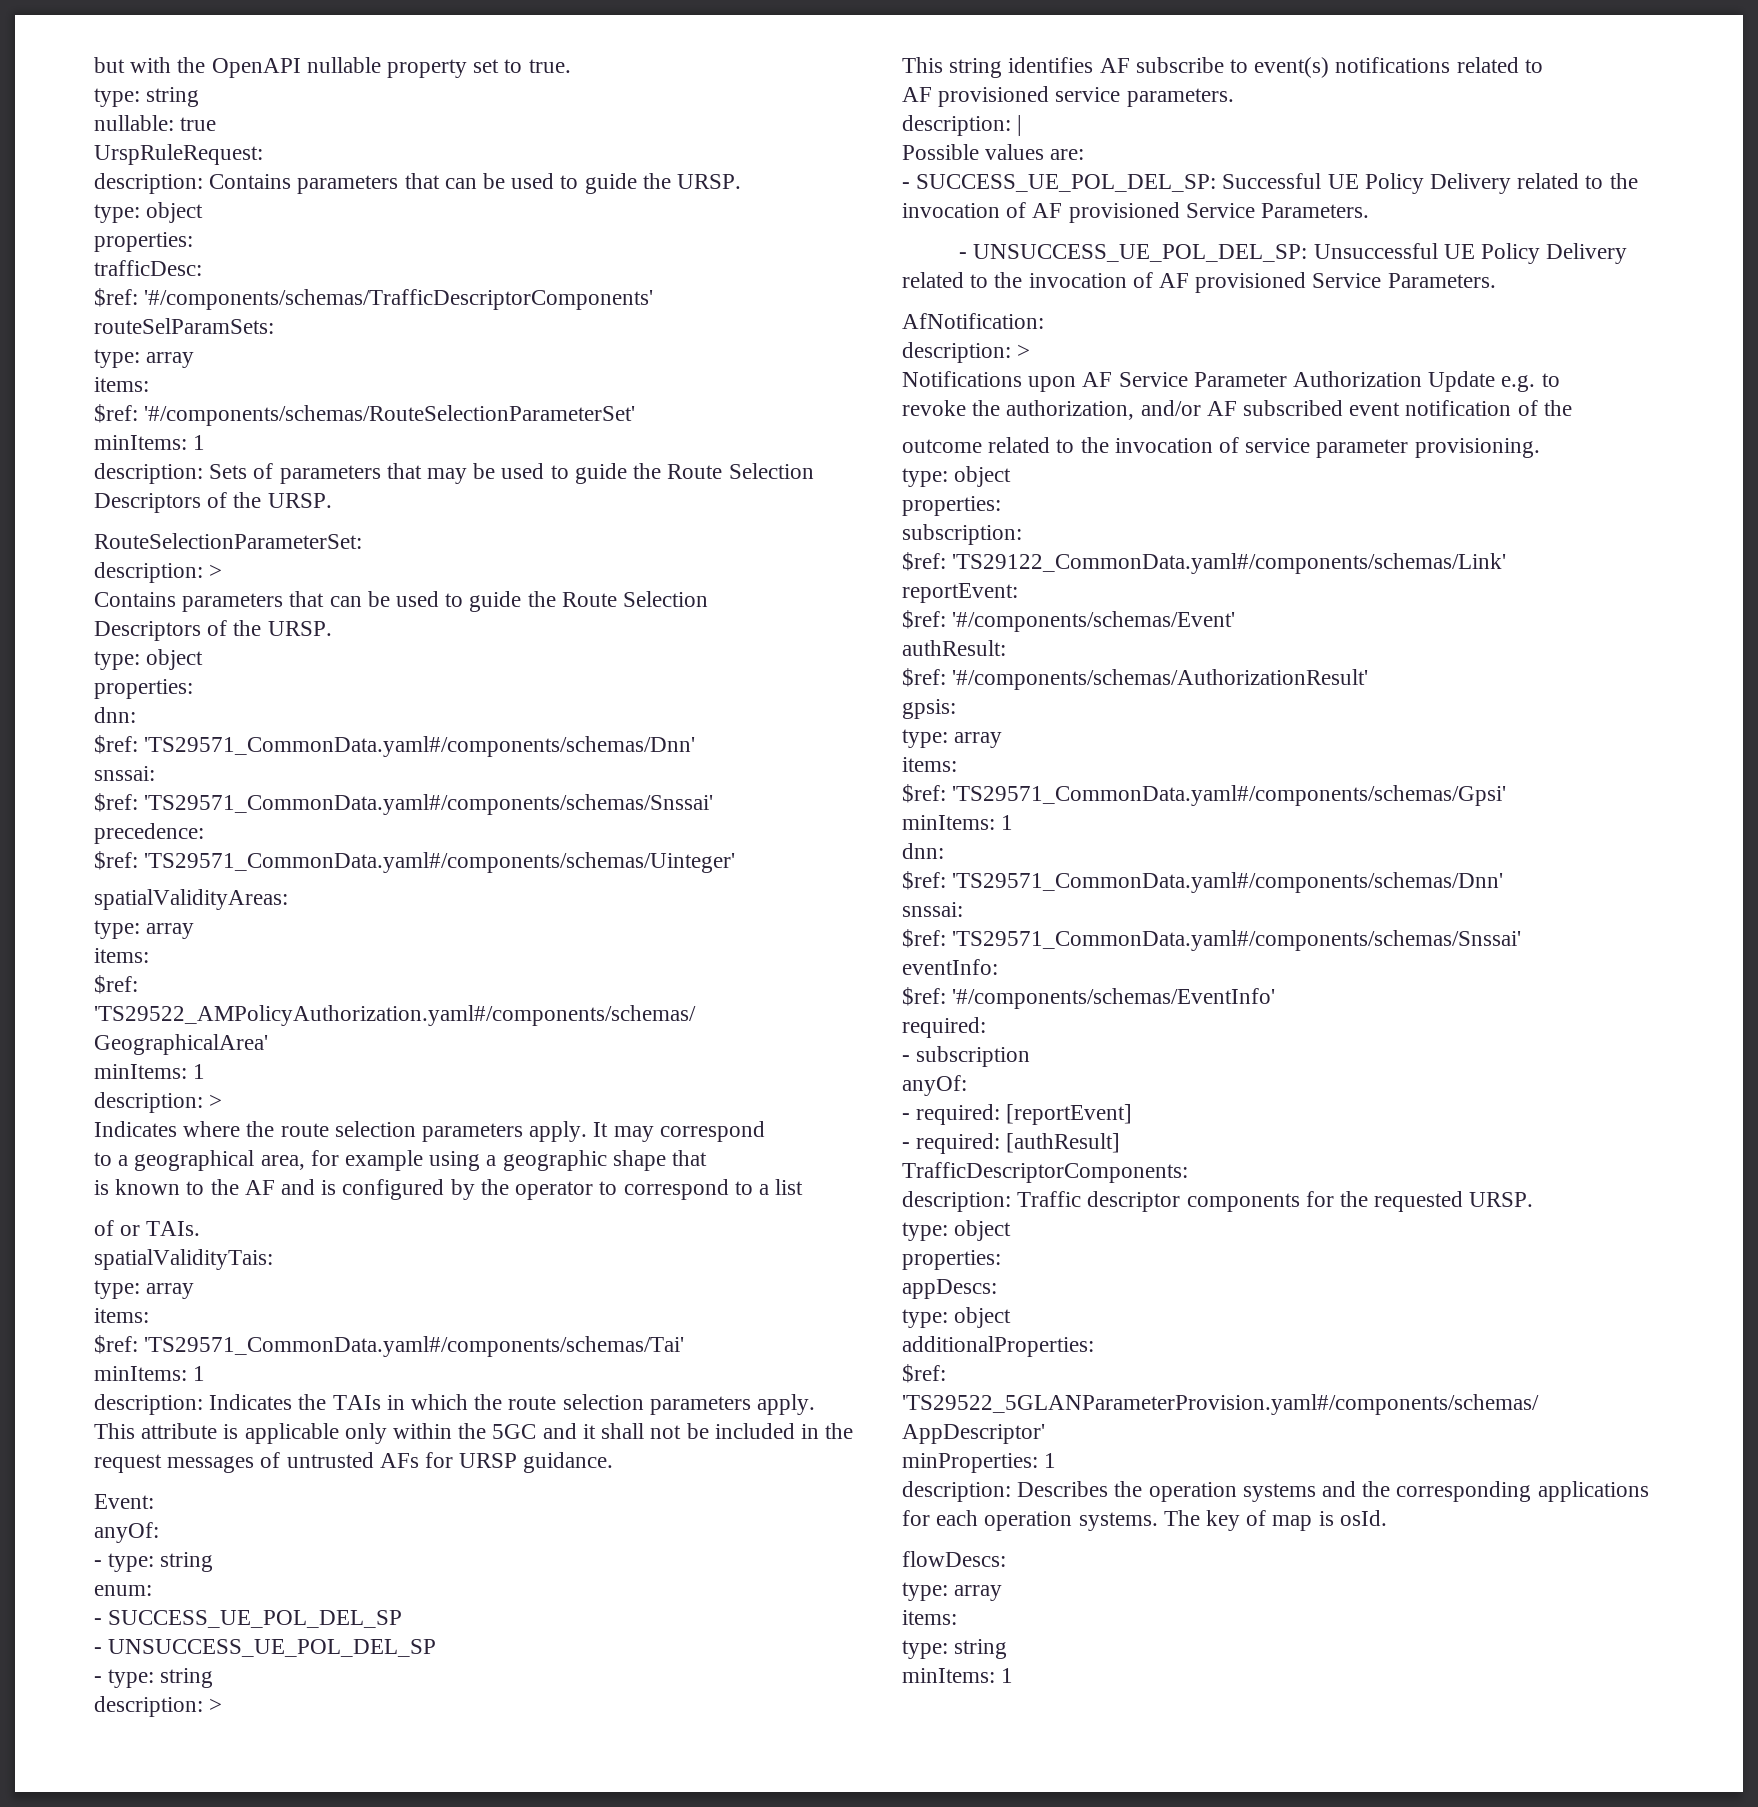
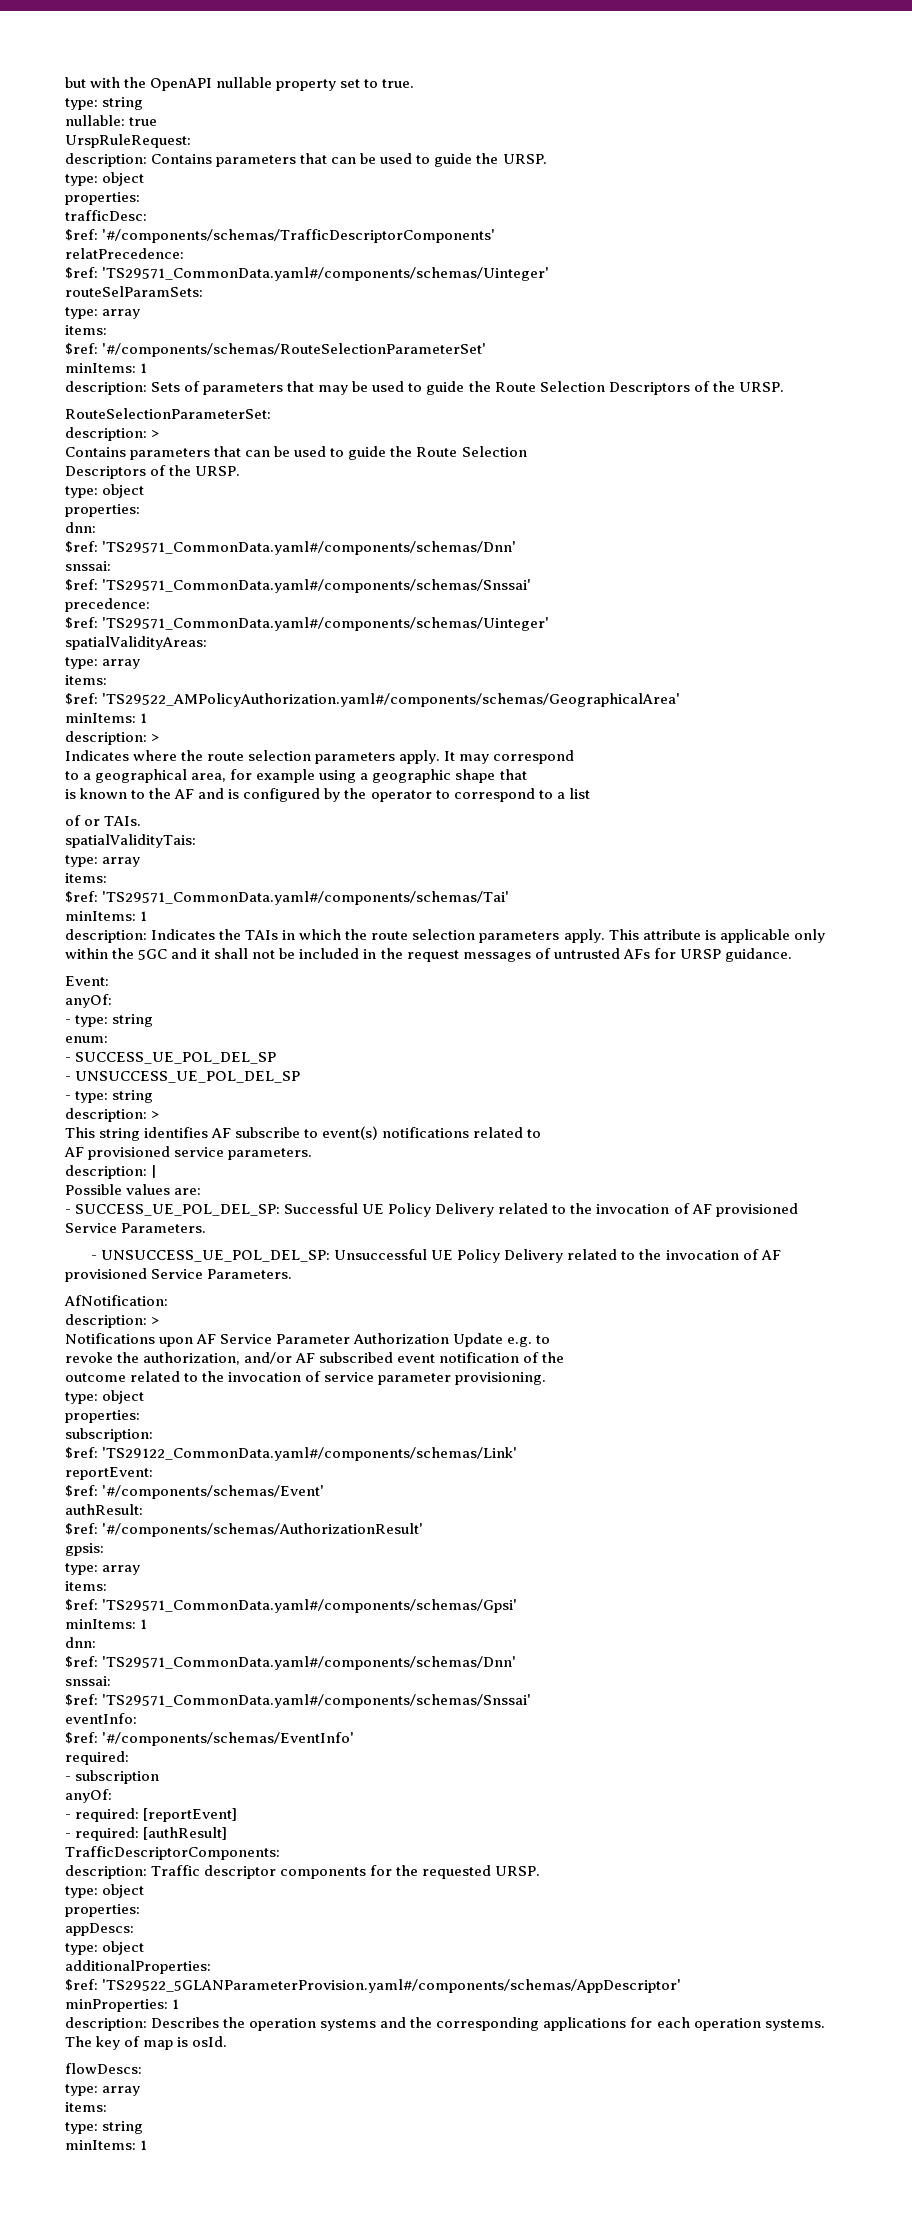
(654, 299) none -> [65,248,184,259] [65,267,550,281] // relatPrecedence: // $ref: 'TS29571_CommonData.yaml#/components/schemas/Uinteger'

